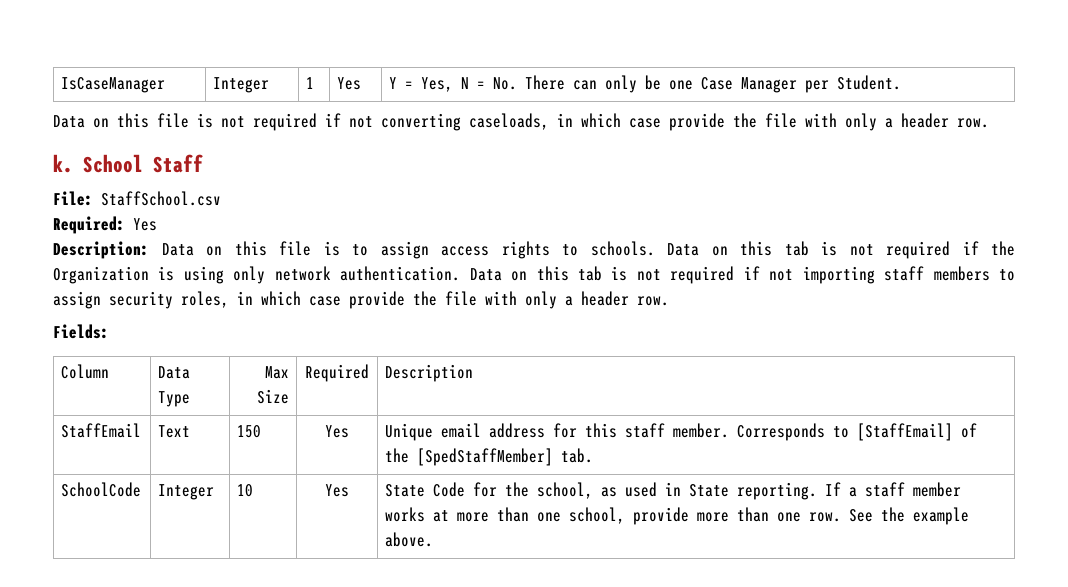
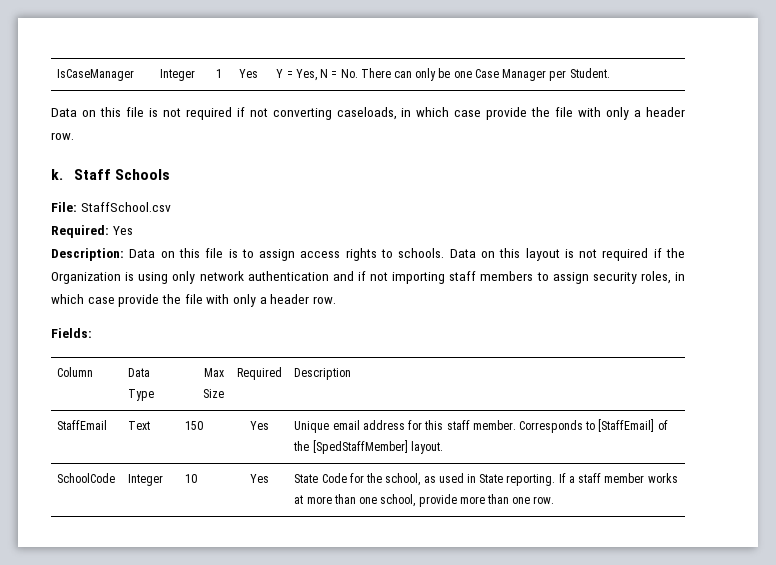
[83,154,144,173] School -> (63, 174) none
(204, 163) none -> [114,169,170,180] Schools
[784,241,809,256] tab -> [525,248,560,261] layout
[340,266,735,284] authentication. Data on this tab is not required -> [247,271,354,281] authentication and
[561,448,594,463] tab. -> [410,441,443,454] layout.
[849,507,970,525] [385,532,434,547] See the example above. -> (555, 500) none

